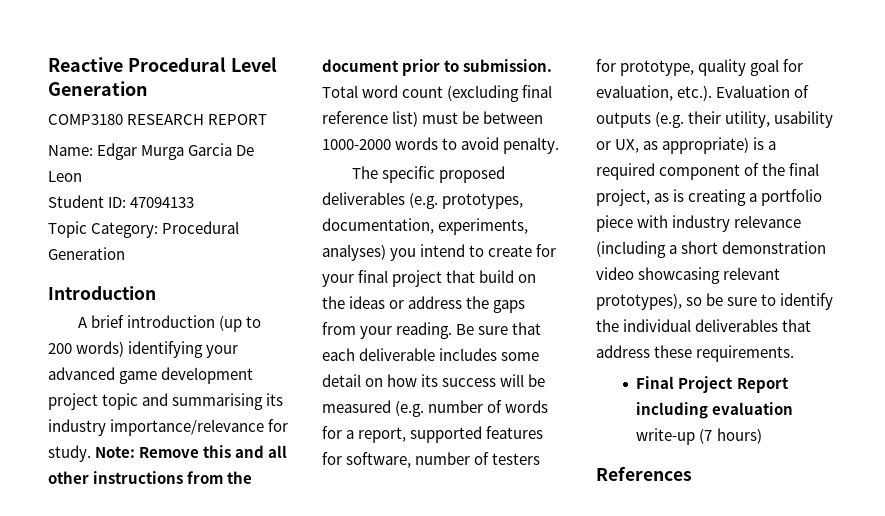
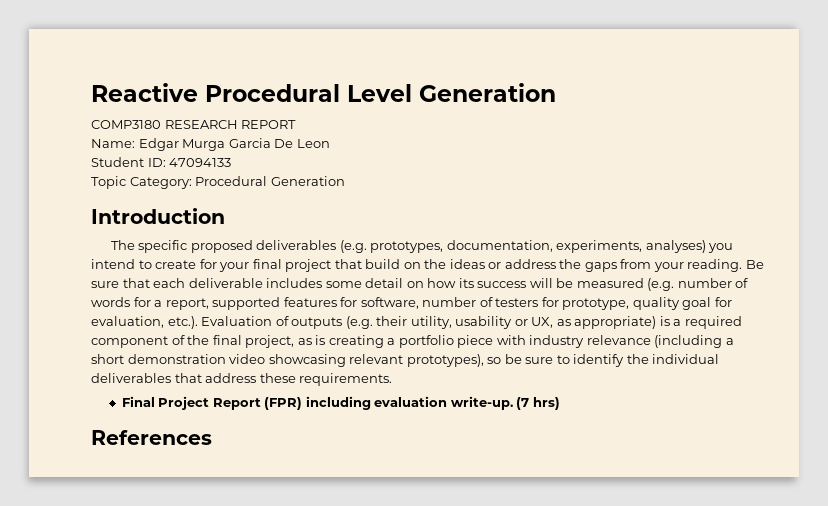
[77,315,262,332] [48,341,239,358] [48,367,254,384] [48,393,284,410] [48,419,289,436] [48,445,288,462] [48,471,253,484] [322,59,553,76] [322,85,553,102] [322,111,544,127] [322,137,560,154] // A brief introduction (up to 200 words) identifying your advanced game development project topic and summarising its industry importance/relevance for study. Note: Remove this and all other instructions from the document prior to submission. Total word count (excluding final reference list) must be between 1000-2000 words to avoid penalty. -> (225, 216) none
(789, 385) none -> [264,397,303,410] (FPR)
[636,428,762,445] write-up (7 hours) -> [450,396,560,410] write-up. (7 hrs)

